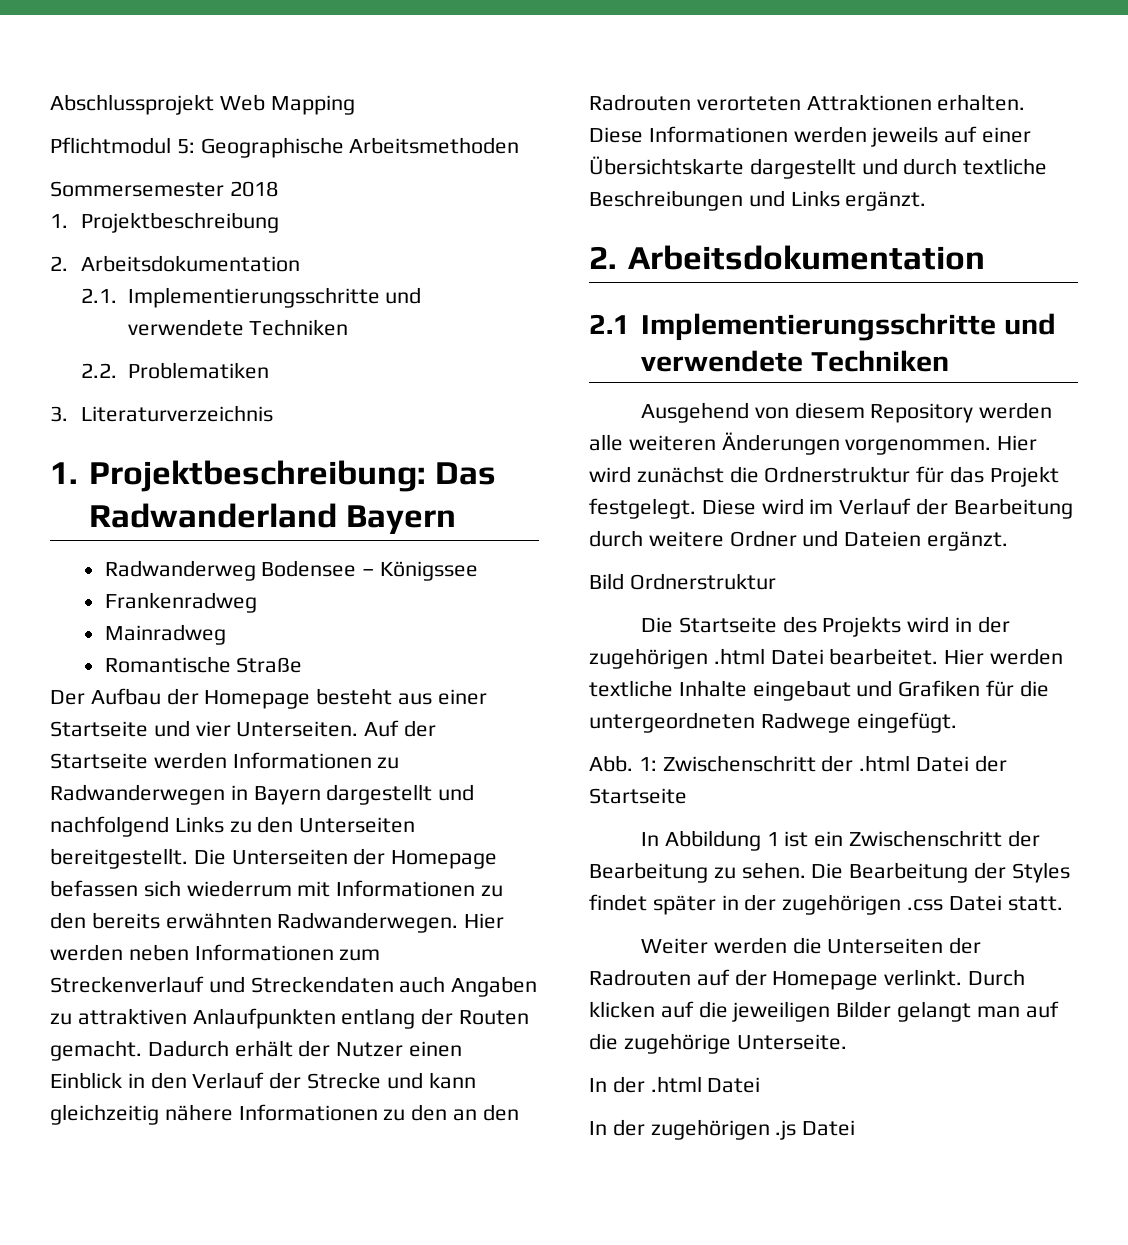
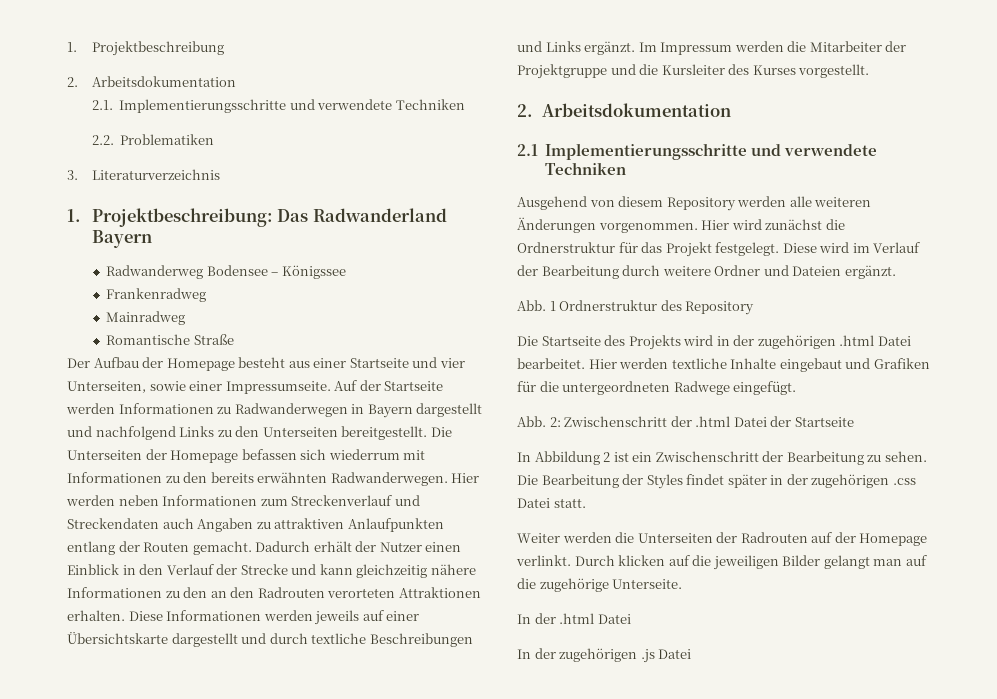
[50,94,355,115] [50,137,520,158] [50,181,278,197] Abschlussprojekt Web Mapping // Pflichtmodul 5: Geographische Arbeitsmethoden // Sommersemester 2018 // -> (67, 47) none
[236,721,359,737] Unterseiten. -> [67,381,331,394] Unterseiten, sowie einer Impressumseite.
(927, 201) none -> [638,41,907,55] [517,64,870,79] Im Impressum werden die Mitarbeiter der Projektgruppe und die Kursleiter des Kurses vorgestellt.
[589,573,776,590] Bild Ordnerstruktur -> [517,300,755,315] Abb. 1 Ordnerstruktur des Repository
[638,757,657,771] 1: -> [549,417,561,427] 2:
[766,832,779,846] 1 -> [603,452,611,462] 2

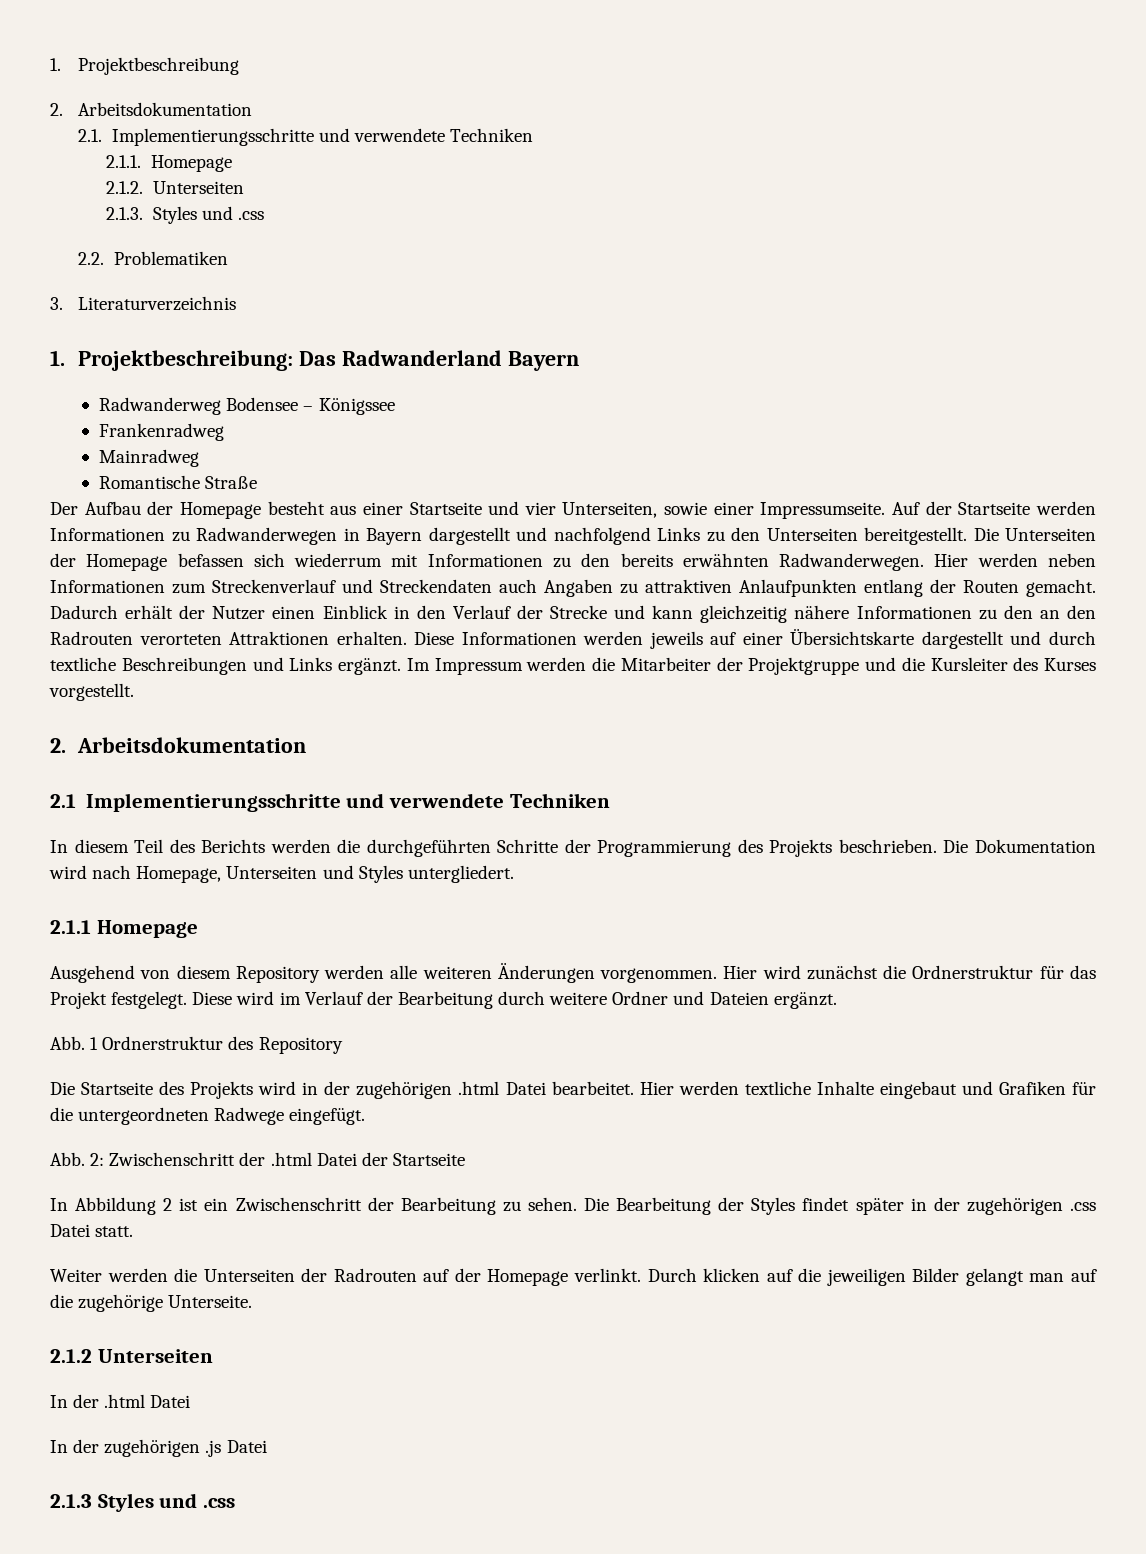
(465, 104) none -> [106,155,232,172] [106,181,244,194] [106,206,265,224] // 2.1.1. Homepage // 2.1.2. Unterseiten // 2.1.3. Styles und .css
(626, 168) none -> [50,839,1096,857] [49,865,514,883] [50,920,198,938] // In diesem Teil des Berichts werden die durchgeführten Schritte der Programmierung des Projekts beschrieben. Die Dokumentation wird nach Homepage, Unterseiten und Styles untergliedert. // 2.1.1 Homepage
(683, 584) none -> [50,1349,213,1363] // 2.1.2 Unterseiten
(692, 654) none -> [50,1493,236,1512] // 2.1.3 Styles und .css

